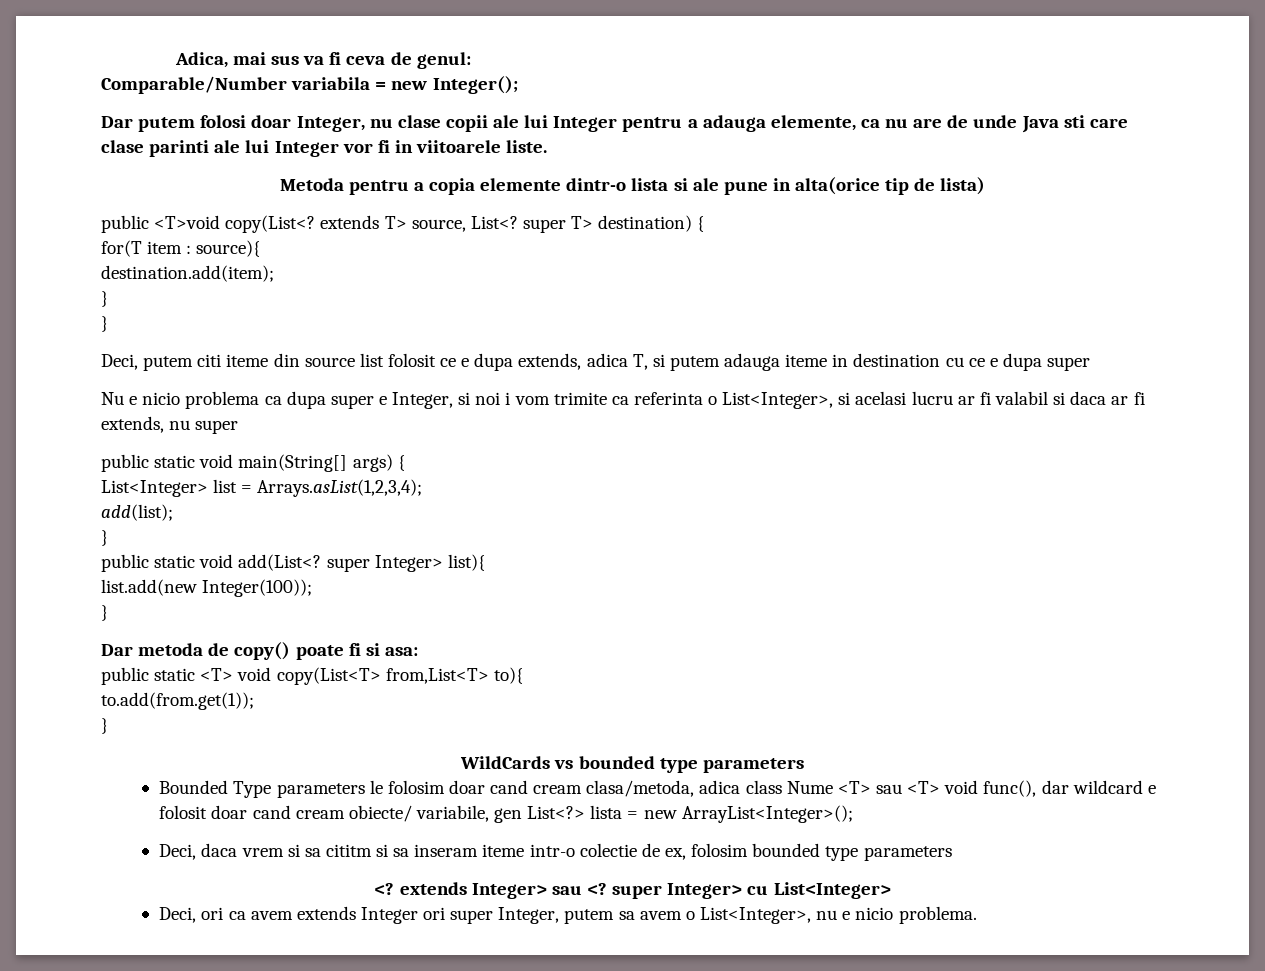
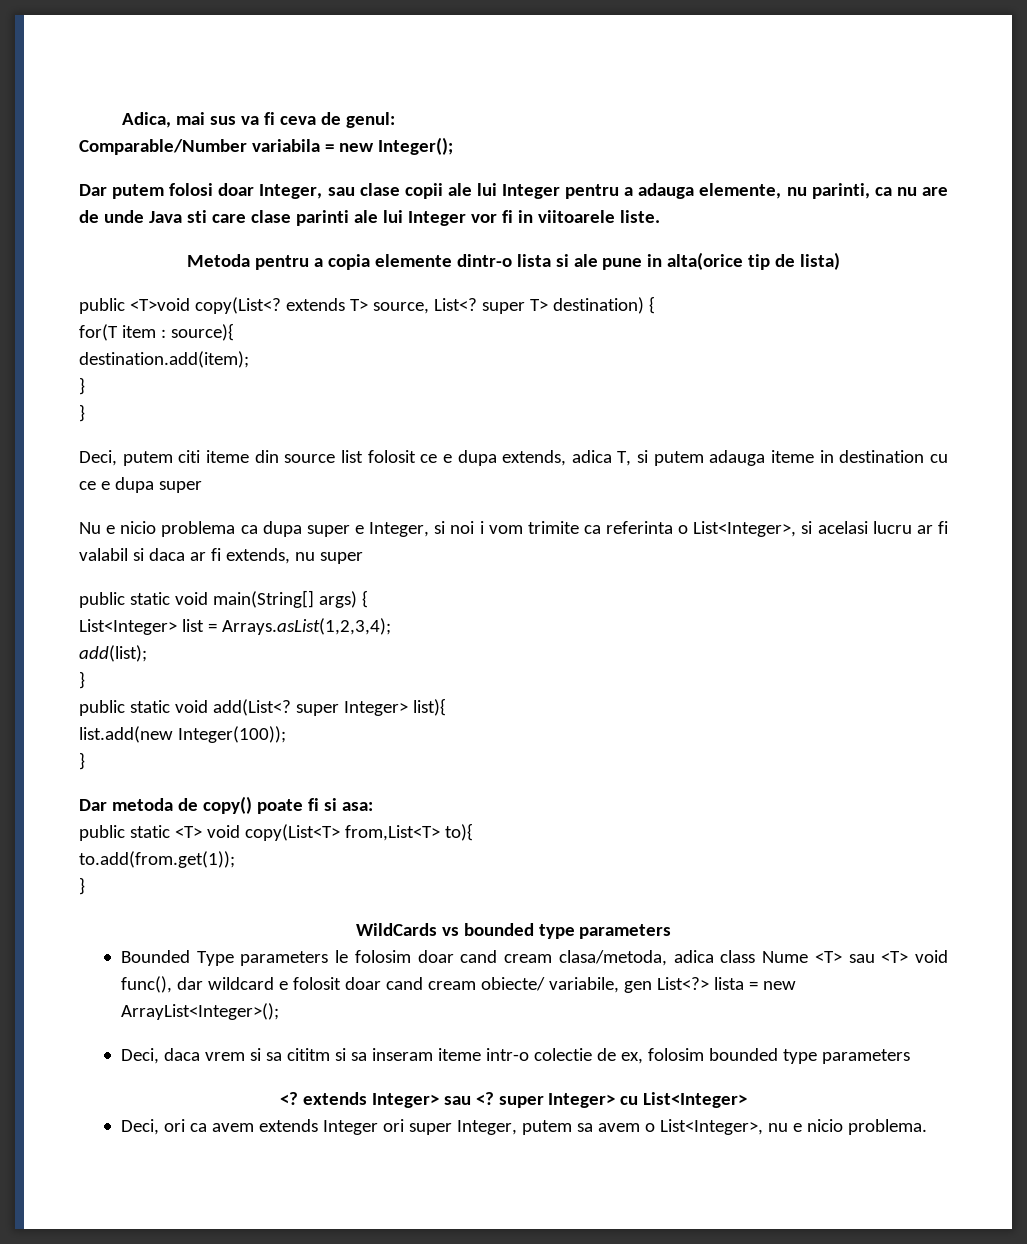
[369,119,393,128] nu -> [327,187,355,196] sau
(856, 123) none -> [786,183,870,199] nu parinti,

